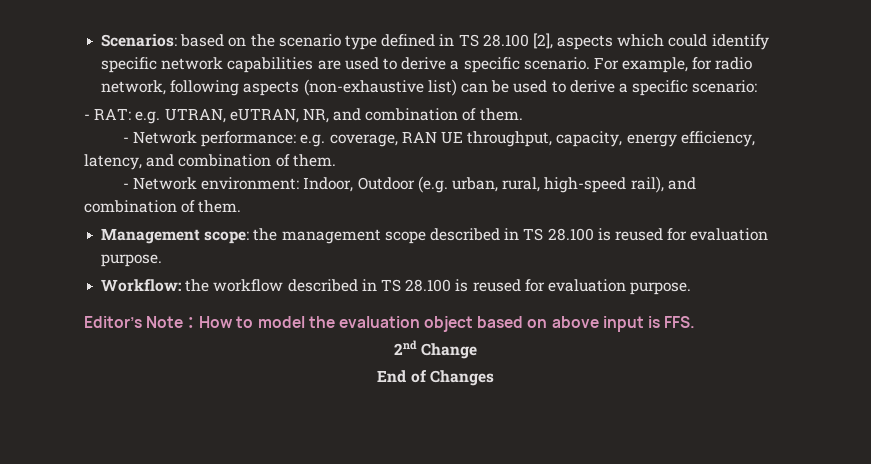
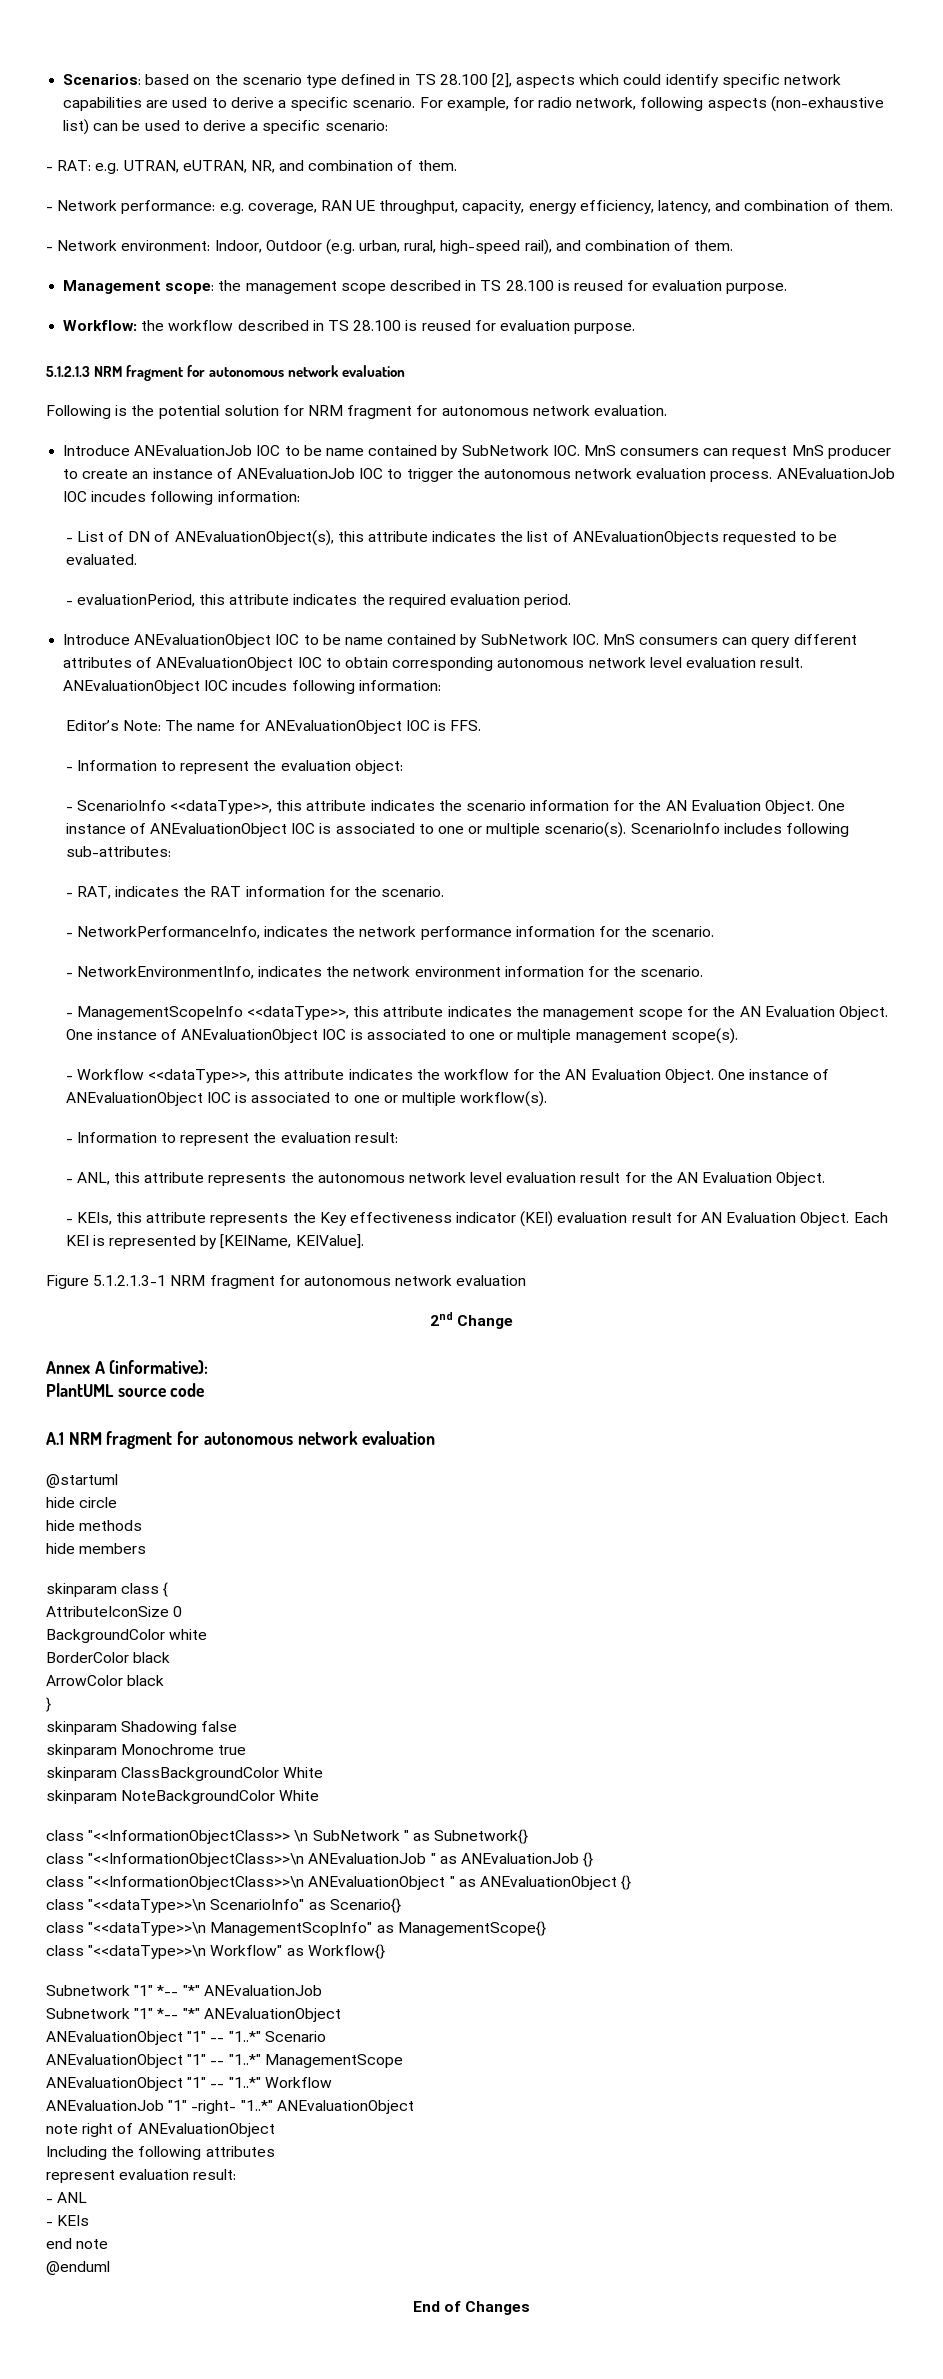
[84,316,696,332] [393,340,478,359] Editor’s Note：How to model the evaluation object based on above input is FFS. // 2nd Change -> [46,365,406,381] [46,405,668,419] [63,445,891,459] [63,468,895,482] [63,491,300,505] [65,530,838,546] [65,554,137,565] [65,594,572,608] [63,634,857,648] [63,657,804,671] [63,680,441,694] [65,720,482,734] [65,760,403,774] [65,800,846,814] [65,822,850,838] [65,846,171,857] [65,886,445,899] [65,926,715,940] [65,966,704,979] [65,1006,889,1020] [65,1028,738,1044] [65,1069,830,1083] [65,1091,548,1107] [65,1132,398,1146] [65,1172,826,1186] [65,1211,888,1227] [65,1234,364,1249] [46,1275,527,1289] [429,1312,514,1329] [46,1360,209,1374] [46,1383,205,1397] [46,1431,436,1449] [46,1474,118,1488] [46,1497,118,1508] [46,1520,143,1531] [46,1543,147,1554] [46,1582,169,1597] [46,1606,183,1617] [46,1629,208,1643] [46,1652,171,1663] [46,1675,165,1686] [46,1697,51,1712] [46,1721,238,1735] [46,1744,247,1758] [46,1767,324,1781] [46,1790,320,1804] [46,1829,529,1844] [46,1852,594,1867] [46,1875,632,1890] [46,1898,401,1913] [46,1921,546,1936] [46,1944,385,1959] [46,1985,322,1996] [46,2008,341,2022] [46,2031,326,2045] [46,2054,403,2068] [46,2077,332,2091] [46,2100,414,2114] [46,2123,275,2137] [46,2146,275,2160] [46,2169,237,2183] [46,2192,88,2203] [46,2215,90,2226] [46,2238,109,2249] [46,2261,110,2275] 5.1.2.1.3 NRM fragment for autonomous network evaluation // Following is the potential solution for NRM fragment for autonomous network evaluation. // Introduce ANEvaluationJob IOC to be name contained by SubNetwork IOC. MnS consumers can request MnS producer to create an instance of ANEvaluationJob IOC to trigger the autonomous network evaluation process. ANEvaluationJob IOC incudes following information: // - List of DN of ANEvaluationObject(s), this attribute indicates the list of ANEvaluationObjects requested to be evaluated. // - evaluationPeriod, this attribute indicates the required evaluation period. // Introduce ANEvaluationObject IOC to be name contained by SubNetwork IOC. MnS consumers can query different attributes of ANEvaluationObject IOC to obtain corresponding autonomous network level evaluation result. ANEvaluationObject IOC incudes following information: // Editor’s Note: The name for ANEvaluationObject IOC is FFS. // - Information to represent the evaluation object: // - ScenarioInfo <<dataType>>, this attribute indicates the scenario information for the AN Evaluation Object. One instance of ANEvaluationObject IOC is associated to one or multiple scenario(s). ScenarioInfo includes following sub-attributes: // - RAT, indicates the RAT information for the scenario. // - NetworkPerformanceInfo, indicates the network performance information for the scenario. // - NetworkEnvironmentInfo, indicates the network environment information for the scenario. // - ManagementScopeInfo <<dataType>>, this attribute indicates the management scope for the AN Evaluation Object. One instance of ANEvaluationObject IOC is associated to one or multiple management scope(s). // - Workflow <<dataType>>, this attribute indicates the workflow for the AN Evaluation Object. One instance of ANEvaluationObject IOC is associated to one or multiple workflow(s). // - Information to represent the evaluation result: // - ANL, this attribute represents the autonomous network level evaluation result for the AN Evaluation Object. // - KEIs, this attribute represents the Key effectiveness indicator (KEI) evaluation result for AN Evaluation Object. Each KEI is represented by [KEIName, KEIValue]. // Figure 5.1.2.1.3-1 NRM fragment for autonomous network evaluation // 2nd Change // Annex A (informative): // PlantUML source code // A.1 NRM fragment for autonomous network evaluation // @startuml // hide circle // hide methods // hide members // skinparam class { // AttributeIconSize 0 // BackgroundColor white // BorderColor black // ArrowColor black // } // skinparam Shadowing false // skinparam Monochrome true // skinparam ClassBackgroundColor White // skinparam NoteBackgroundColor White // class "<<InformationObjectClass>> \n SubNetwork " as Subnetwork{} // class "<<InformationObjectClass>>\n ANEvaluationJob " as ANEvaluationJob {} // class "<<InformationObjectClass>>\n ANEvaluationObject " as ANEvaluationObject {} // class "<<dataType>>\n ScenarioInfo" as Scenario{} // class "<<dataType>>\n ManagementScopInfo" as ManagementScope{} // class "<<dataType>>\n Workflow" as Workflow{} // Subnetwork "1" *-- "*" ANEvaluationJob // Subnetwork "1" *-- "*" ANEvaluationObject // ANEvaluationObject "1" -- "1..*" Scenario // ANEvaluationObject "1" -- "1..*" ManagementScope // ANEvaluationObject "1" -- "1..*" Workflow // ANEvaluationJob "1" -right- "1..*" ANEvaluationObject // note right of ANEvaluationObject // Including the following attributes // represent evaluation result: // - ANL // - KEIs // end note // @enduml

